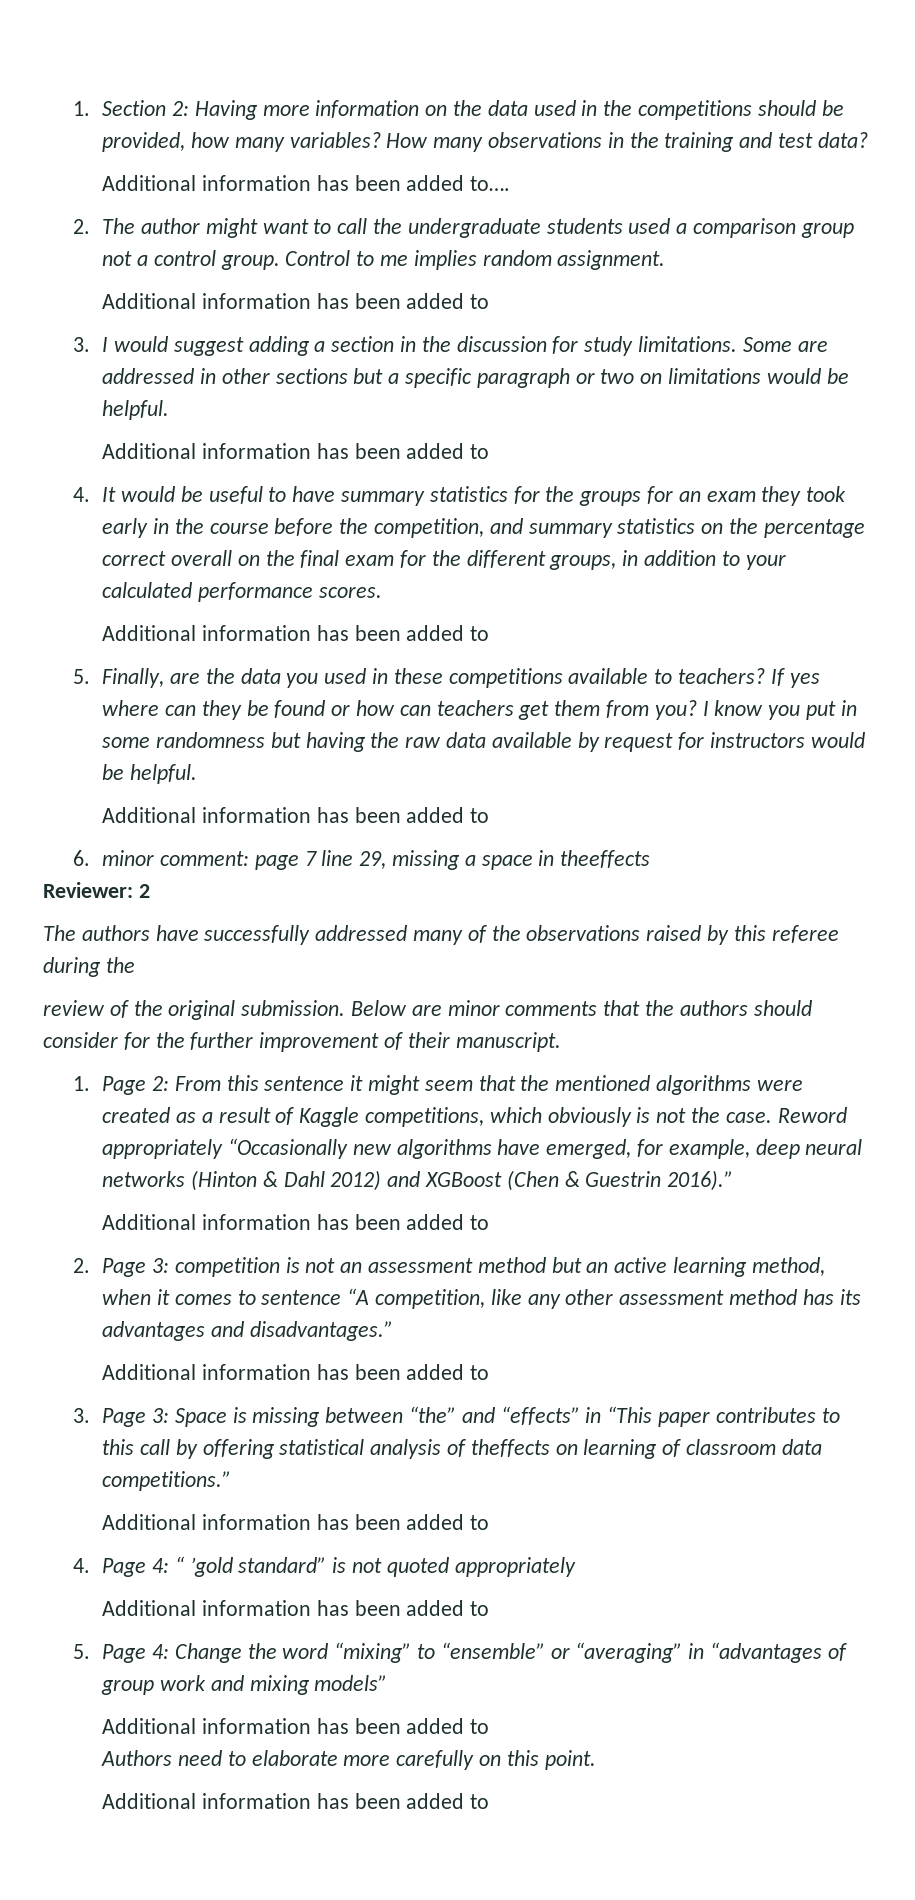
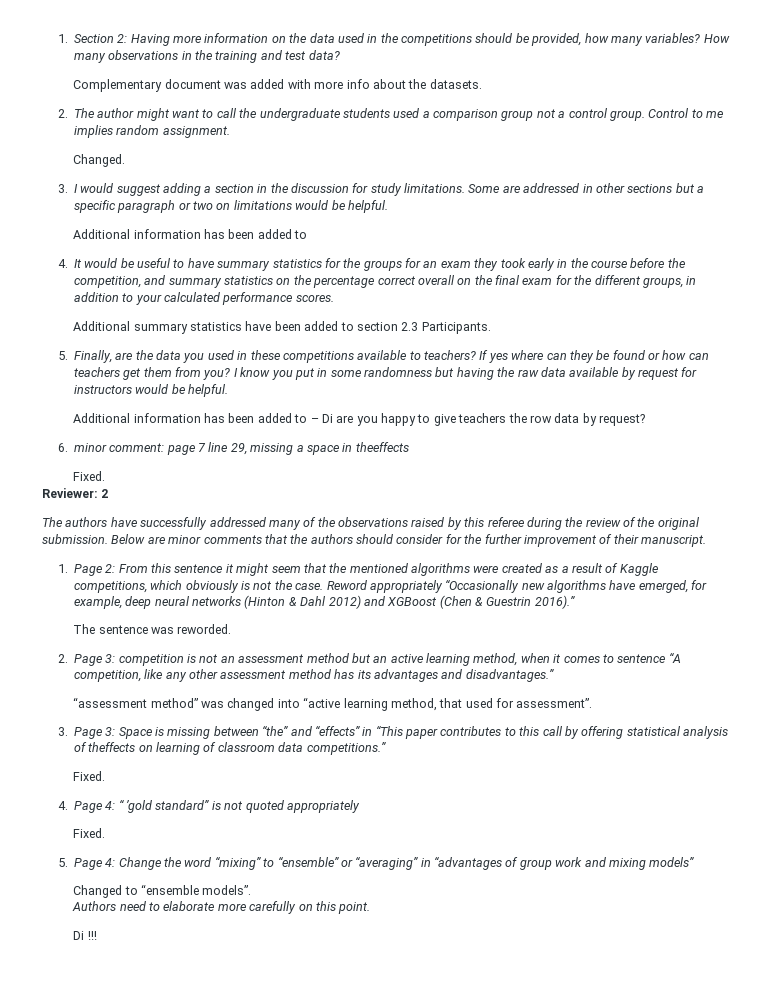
[102,175,511,191] Additional information has been added to…. -> [73,79,482,92] Complementary document was added with more info about the datasets.
[102,293,490,309] Additional information has been added to -> [73,154,126,167] Changed.
[201,625,490,641] information has been added to -> [133,321,491,334] summary statistics have been added to section 2.3 Participants.
(490, 815) none -> [310,413,646,426] – Di are you happy to give teachers the row data by request?
(651, 859) none -> [73,471,106,481] // Fixed.
(135, 965) // -> (584, 522) none
[102,1214,490,1230] Additional information has been added to -> [73,624,232,634] The sentence was reworded.
[102,1364,490,1380] Additional information has been added to -> [73,697,593,711] “assessment method” was changed into “active learning method, that used for assessment”.
[102,1514,490,1530] Additional information has been added to -> [73,771,106,781] Fixed.
[102,1600,490,1616] Additional information has been added to -> [73,828,106,838] Fixed.
[102,1718,490,1734] Additional information has been added to -> [73,884,252,898] Changed to “ensemble models”.
[102,1793,490,1809] Additional information has been added to -> [73,931,97,940] Di !!!

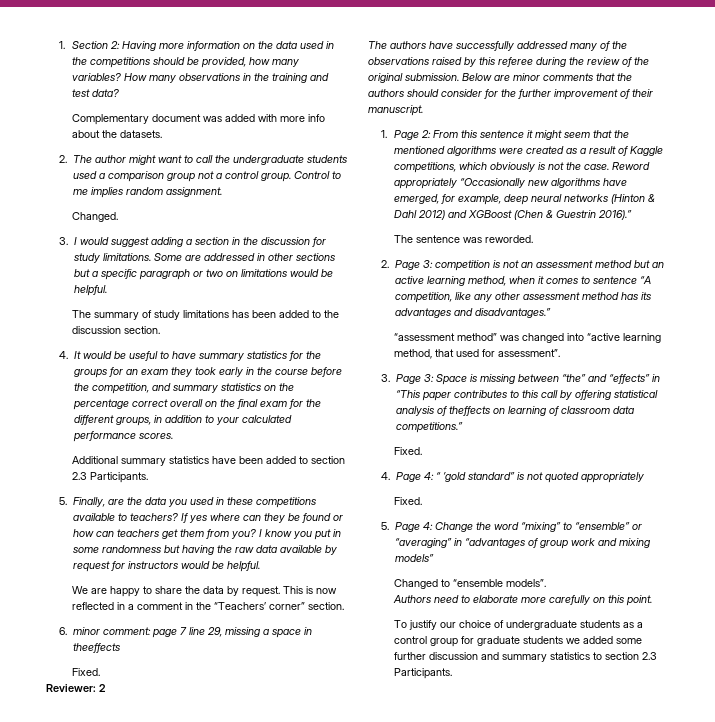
[73,229,308,239] Additional information has been added to -> [72,310,340,320] [72,326,161,334] The summary of study limitations has been added to the discussion section.
[73,413,646,426] Additional information has been added to – Di are you happy to give teachers the row data by request? -> [72,586,338,597] [72,602,345,610] We are happy to share the data by request. This is now reflected in a comment in the “Teachers’ corner” section.
[73,931,97,940] Di !!! -> [394,620,644,630] [394,636,643,647] [394,652,658,662] [394,668,453,679] To justify our choice of undergraduate students as a control group for graduate students we added some further discussion and summary statistics to section 2.3 Participants.

